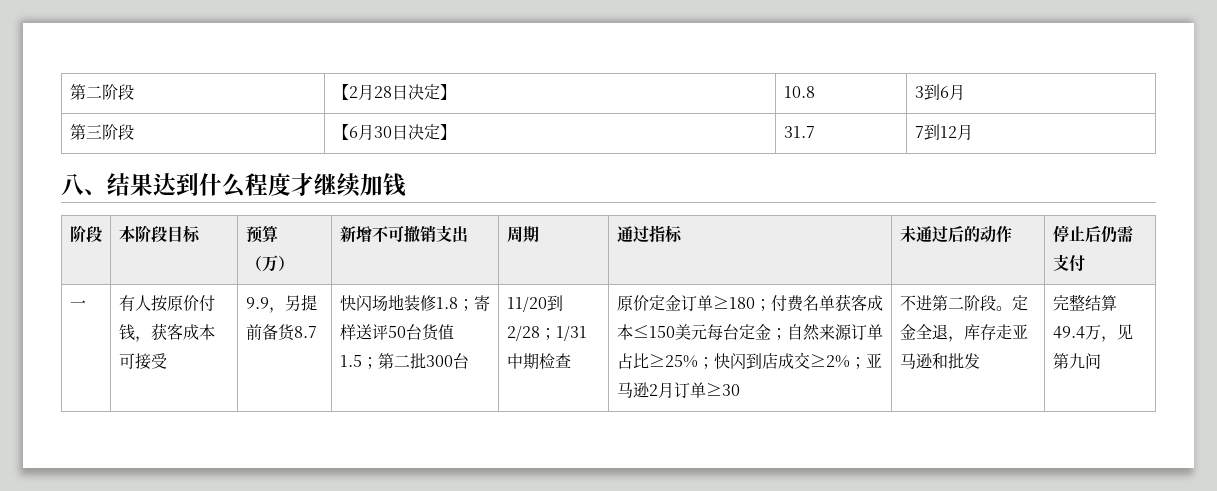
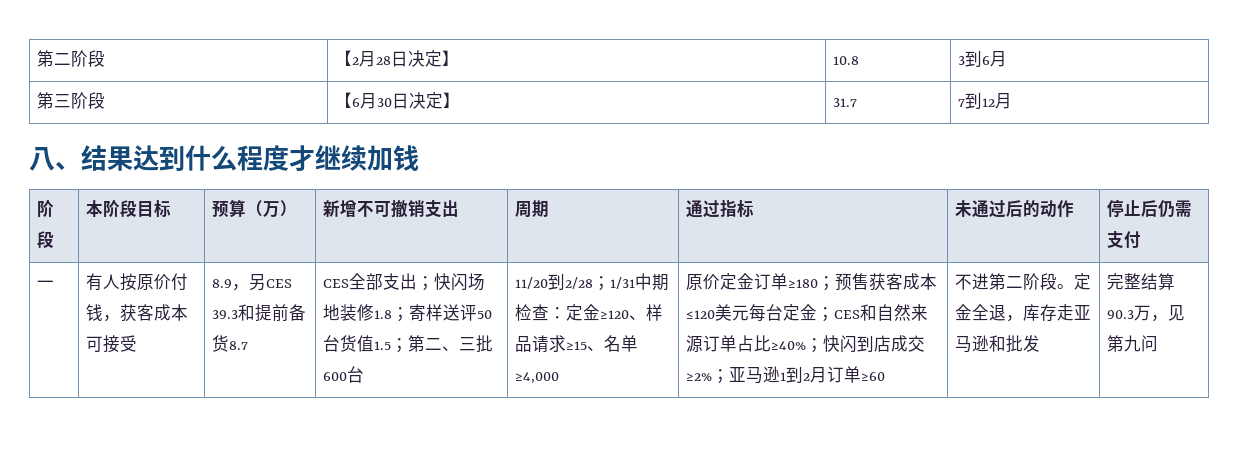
[245,295,301,313] 9.9，另 -> [212,274,293,291] [212,304,256,321] 8.9，另CES 39.3和
(317, 332) none -> [323,273,435,291] CES全部支出；
[409,353,453,369] 批300 -> [442,335,494,353] [323,372,348,381] 、三批600
(571, 360) none -> [549,304,664,321] [515,335,639,353] [515,372,560,384] ：定金≥120、样品请求≥15、名单≥4,000
[770,294,883,312] [616,324,675,340] 付费名单获客成本≤150 -> [835,273,938,291] [686,310,716,319] 预售获客成本≤120
(787, 334) none -> [834,304,878,321] CES和
[648,354,698,368] ≥25% -> [771,341,807,350] ≥40%
(650, 390) none -> [780,366,804,383] 1到
[705,383,740,396] ≥30 -> [861,372,886,381] ≥60
[1052,326,1085,339] 49.4 -> [1107,310,1135,319] 90.3

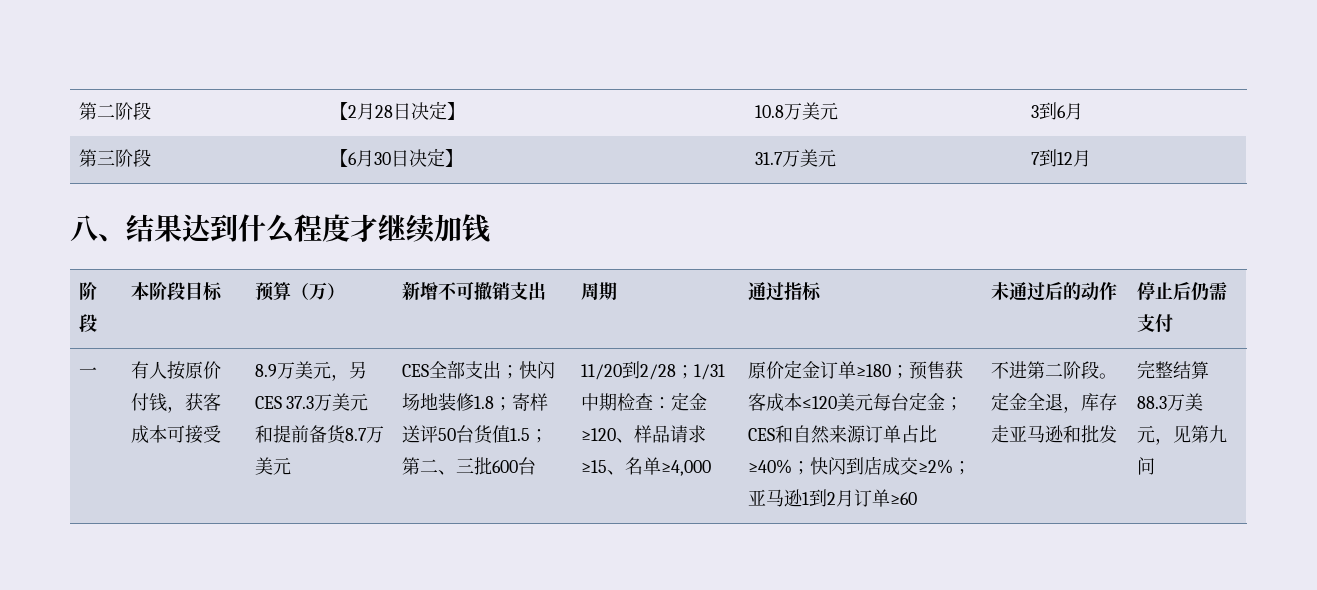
(860, 60) none -> [783,102,838,120] 万美元
(858, 102) none -> [781,149,836,167] 万美元
(233, 283) none -> [276,361,331,379] 万美元
[212,310,239,319] 39.3 -> [286,393,369,411] 37.3万美元
(249, 345) none -> [365,426,384,443] [254,457,291,475] 万美元
[1107,305,1152,321] 90.3万 -> [1136,393,1203,411] [1136,425,1155,443] 88.3万美元

